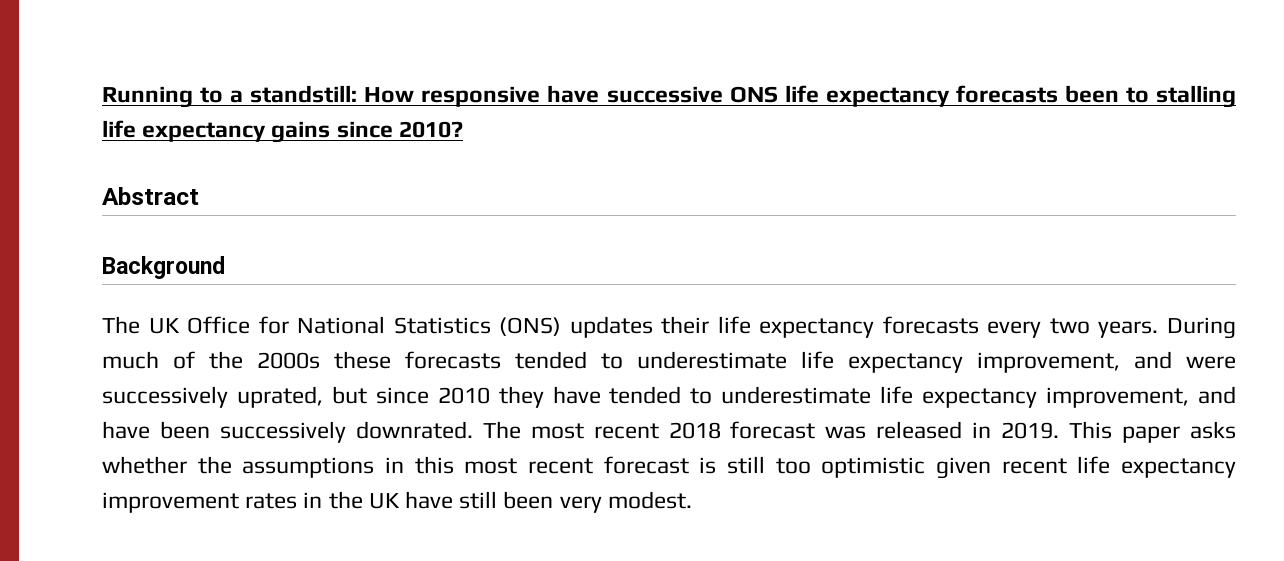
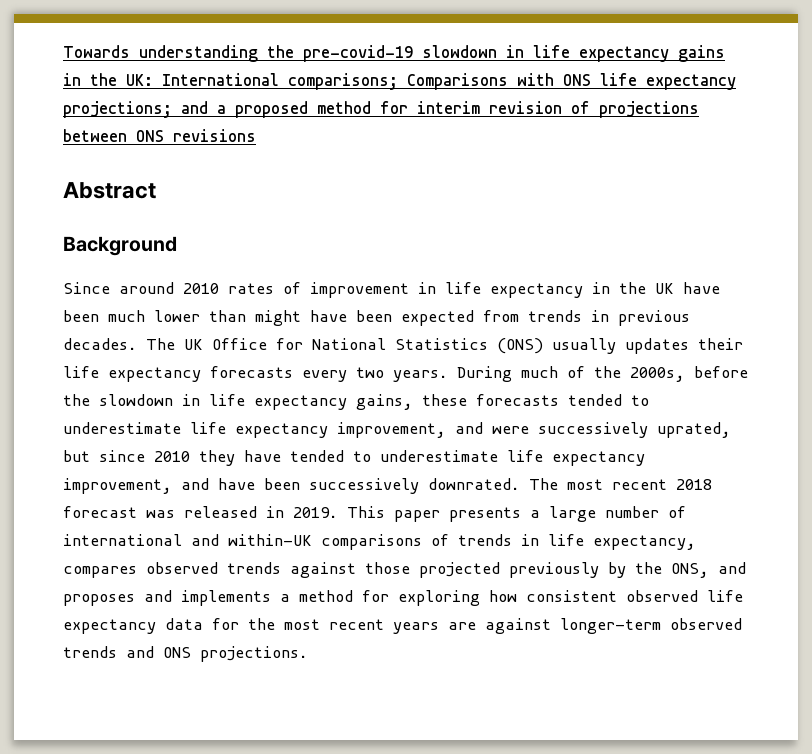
[102,85,1236,108] [102,120,463,143] [102,187,199,205] [102,256,225,279] Running to a standstill: How responsive have successive ONS life expectancy forecasts been to stalling life expectancy gains since 2010? // Abstract // Background // -> [63,45,725,62] [63,73,736,90] [63,101,699,118] [63,129,256,142] [63,182,156,199] [63,236,177,256] [63,282,720,298] [63,310,690,326] [63,338,137,350] Towards understanding the pre-covid-19 slowdown in life expectancy gains in the UK: International comparisons; Comparisons with ONS life expectancy projections; and a proposed method for interim revision of projections between ONS revisions // Abstract // Background // Since around 2010 rates of improvement in life expectancy in the UK have been much lower than might have been expected from trends in previous decades.
(562, 326) none -> [552,338,616,354] usually
[257,352,320,369] 2000s -> [630,366,748,382] [63,394,413,410] 2000s, before the slowdown in life expectancy gains,
[1189,421,1236,439] [102,456,1236,479] [102,491,692,513] asks whether the assumptions in this most recent forecast is still too optimistic given recent life expectancy improvement rates in the UK have still been very modest. -> [449,506,686,522] [63,534,696,550] [63,562,746,578] [63,590,743,606] [63,618,742,634] [63,646,308,662] presents a large number of international and within-UK comparisons of trends in life expectancy, compares observed trends against those projected previously by the ONS, and proposes and implements a method for exploring how consistent observed life expectancy data for the most recent years are against longer-term observed trends and ONS projections.

